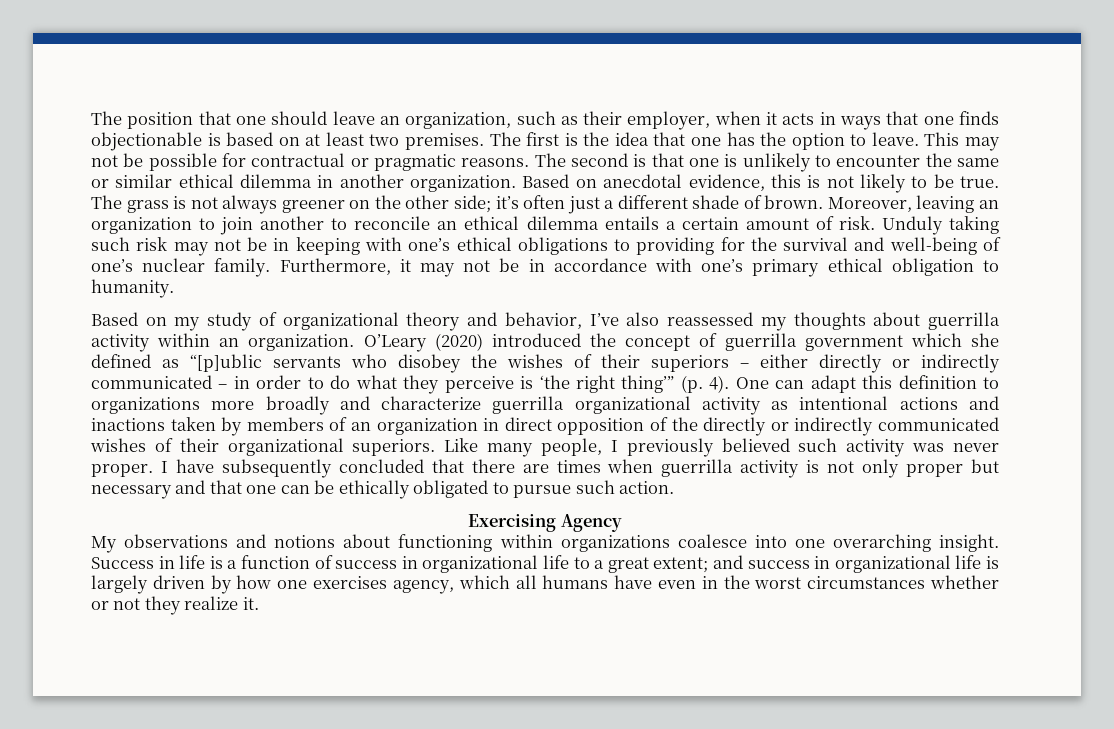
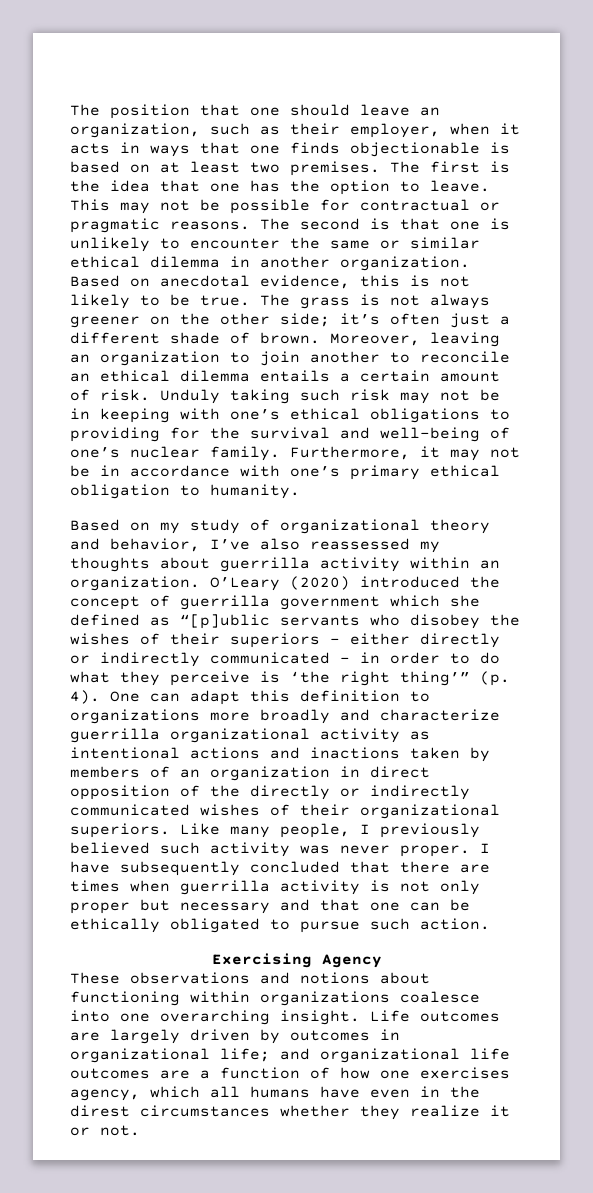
[91,536,117,553] My -> [70,972,120,984] These
[91,555,1000,573] [91,575,232,594] Success in life is a function of success in organizational life to a great extent; and success in organizational life is largely driven by -> [370,1010,500,1022] [70,1029,400,1044] [70,1048,510,1063] [70,1067,330,1079] Life outcomes are largely driven by outcomes in organizational life; and organizational life outcomes are a function of
[754,577,802,589] worst -> [70,1105,130,1117] direst
[91,596,259,615] or not they realize it. -> [360,1105,510,1120] [70,1125,140,1136] they realize it or not.

